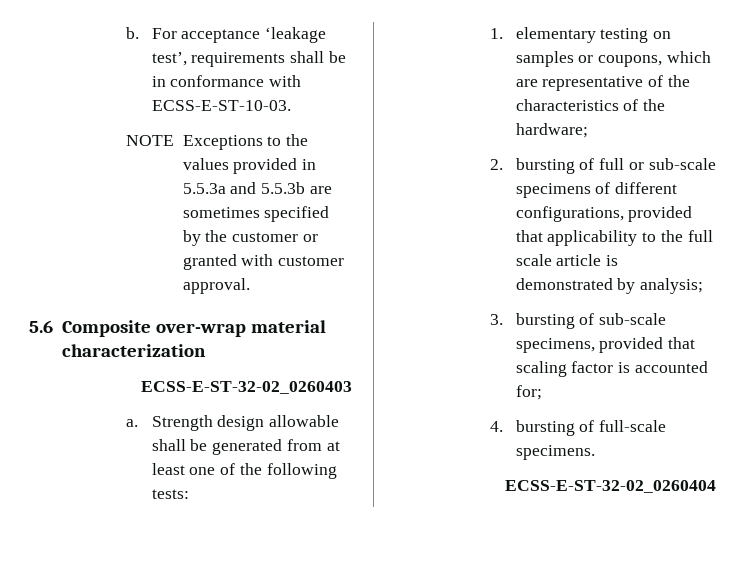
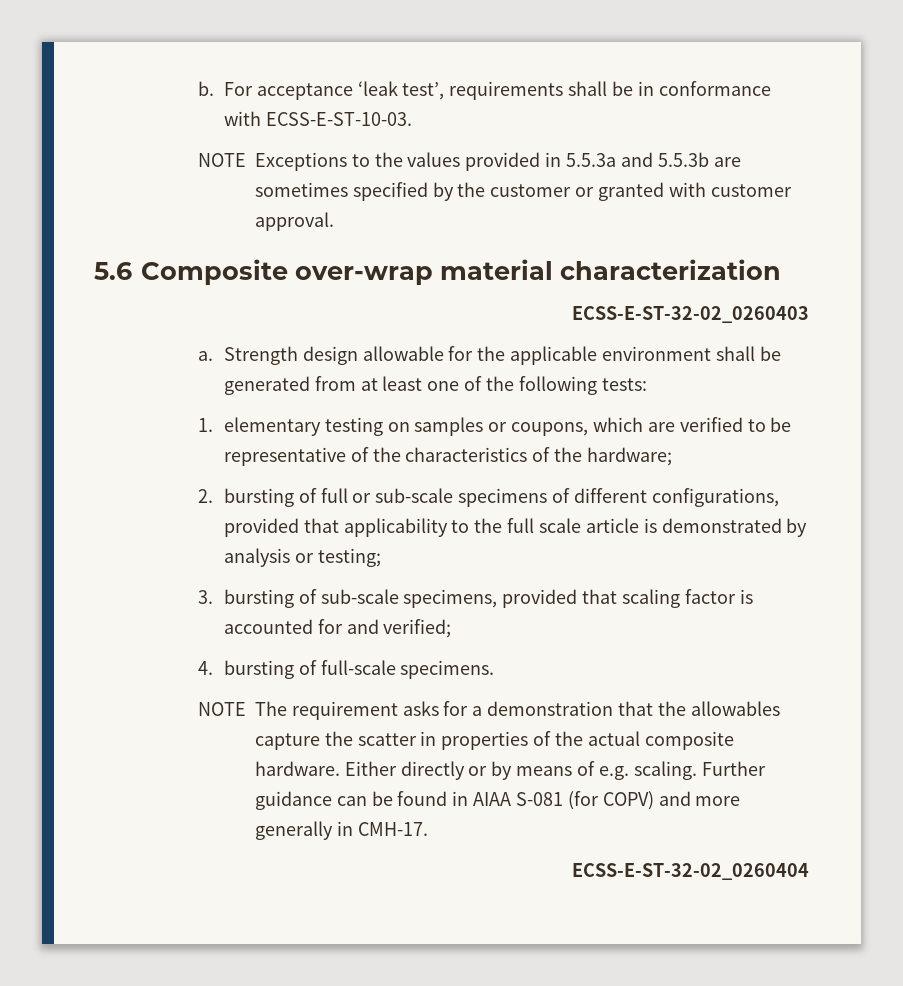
[265,27,327,43] ‘leakage -> [357,81,398,96] ‘leak
(340, 421) none -> [448,346,712,365] for the applicable environment
(538, 83) none -> [679,417,792,432] verified to be
[640,278,704,294] analysis; -> [223,548,381,567] analysis or testing;
[515,385,542,400] for; -> [317,619,452,638] for and verified;
(595, 452) none -> [197,701,780,720] [254,731,734,750] [254,761,766,780] [254,791,741,810] [254,821,428,840] // NOTE The requirement asks for a demonstration that the allowables capture the scatter in properties of the actual composite hardware. Either directly or by means of e.g. scaling. Further guidance can be found in AIAA S-081 (for COPV) and more generally in CMH-17.

